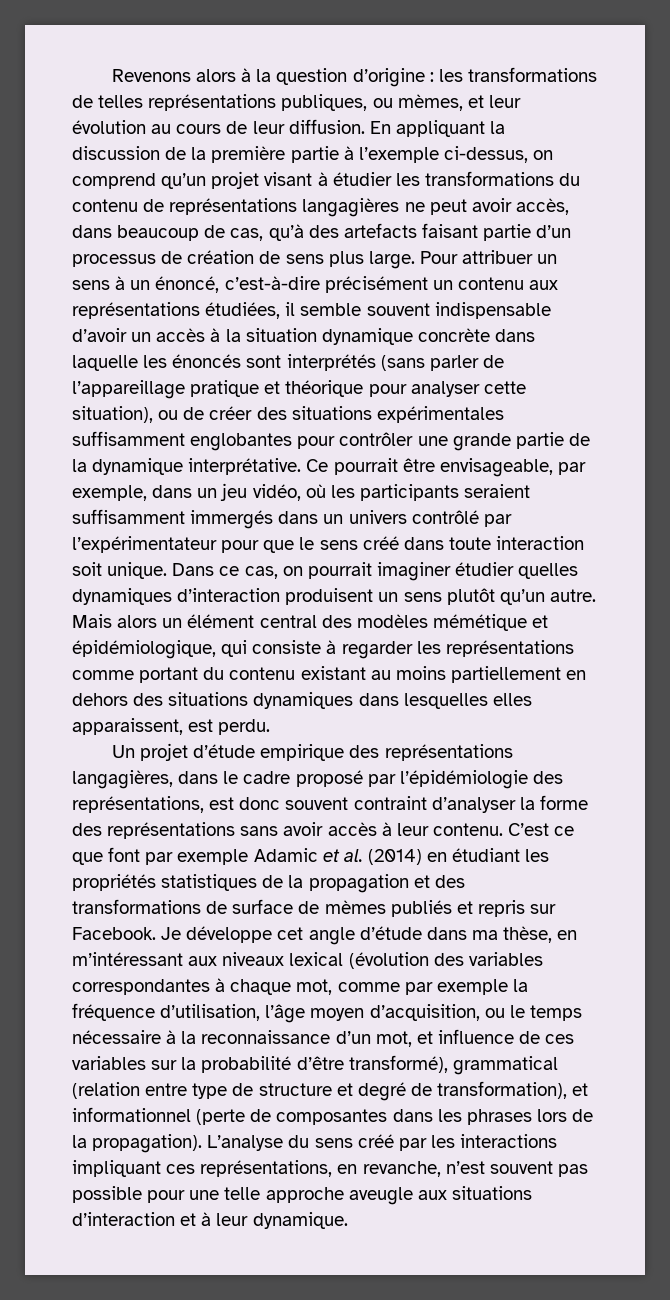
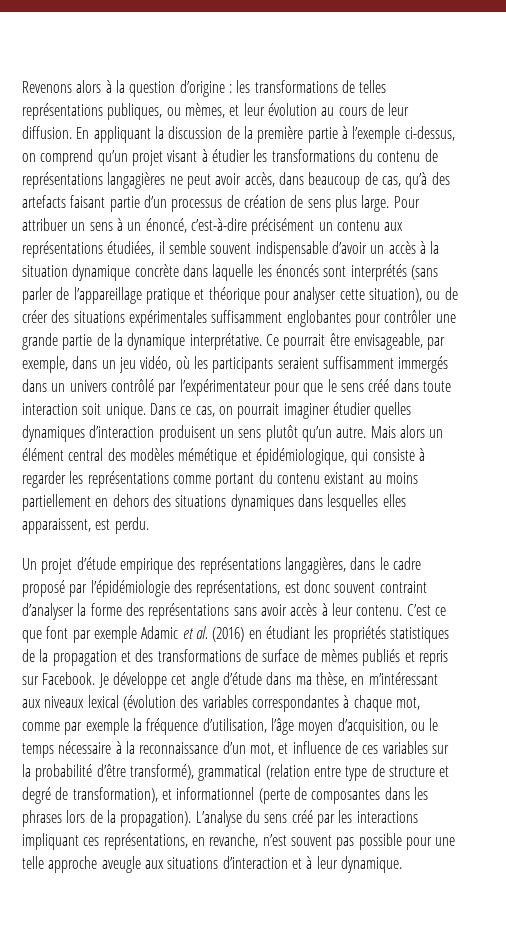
[367,849,422,865] (2014) -> [212,627,245,642] (2016)

